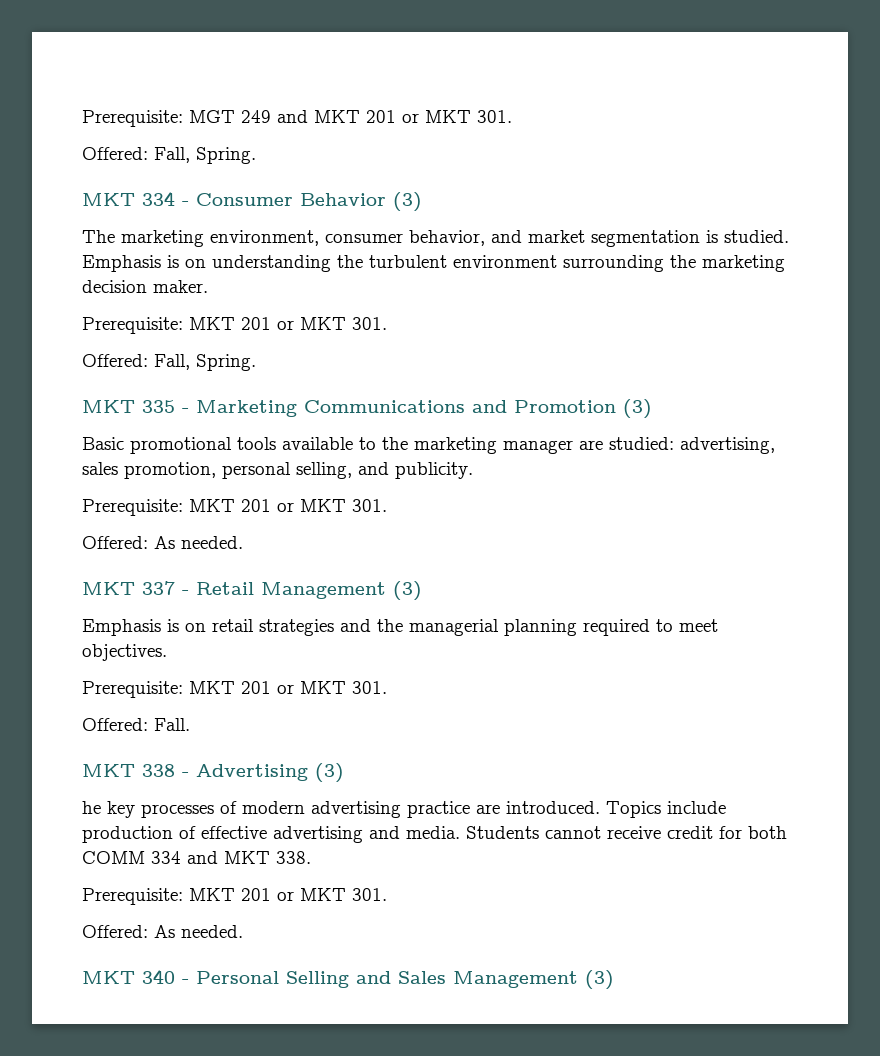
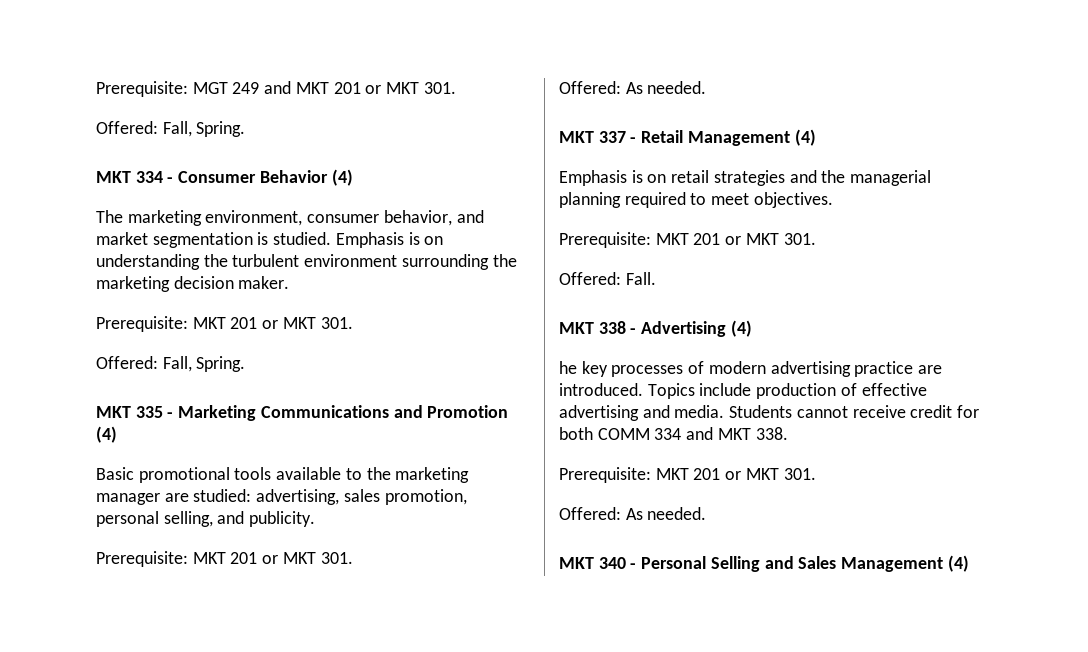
[393,192,422,212] (3) -> [331,169,353,186] (4)
[623,399,652,419] (3) -> [96,426,117,443] (4)
[393,581,422,601] (3) -> [794,129,816,146] (4)
[315,763,344,783] (3) -> [730,320,752,337] (4)
[585,970,614,990] (3) -> [947,555,969,572] (4)

